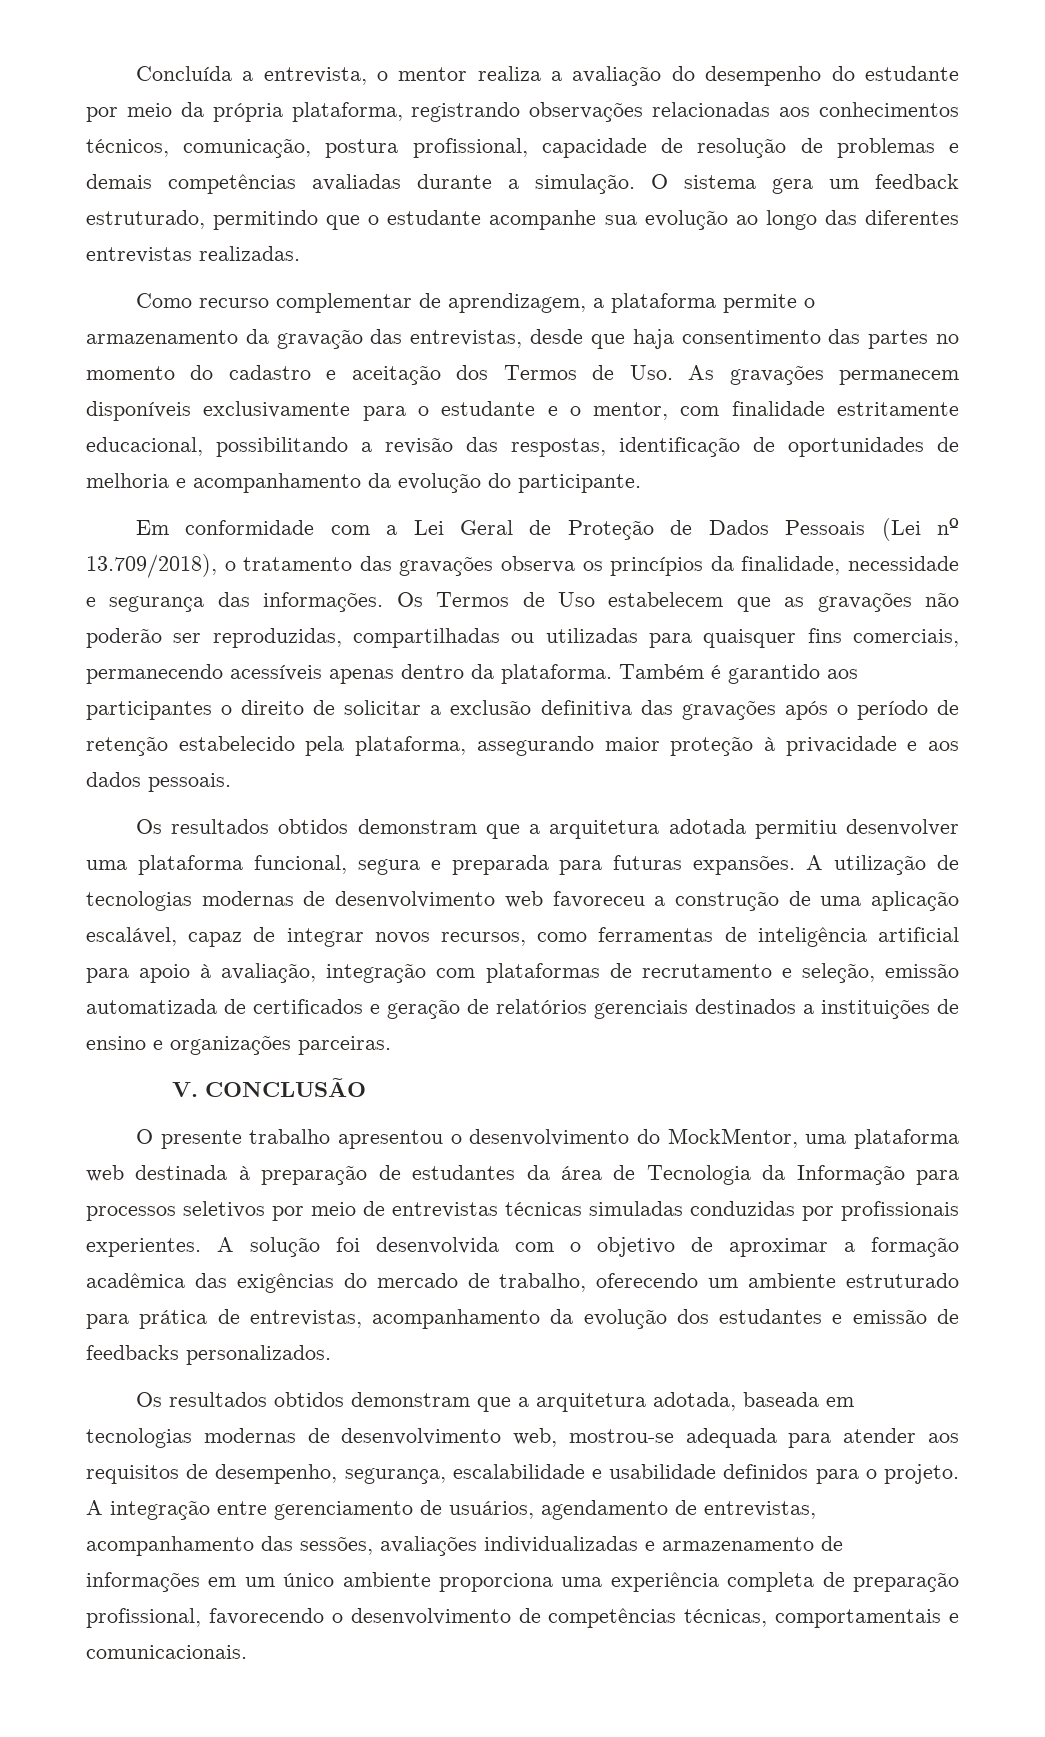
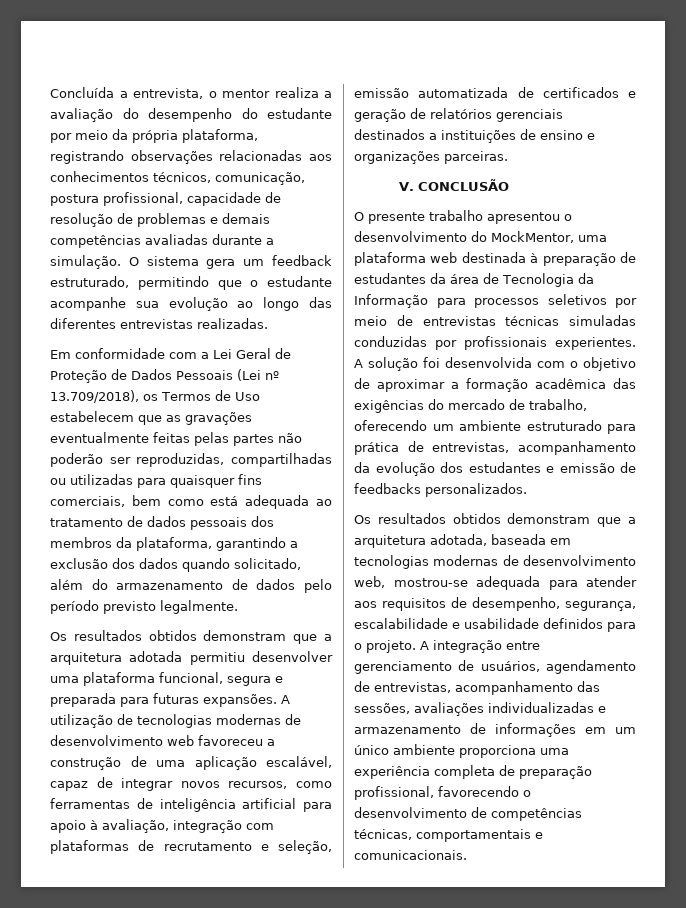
[135,293,815,313] [86,329,960,349] [86,365,960,385] [86,401,959,421] [86,437,959,457] [86,473,641,493] // Como recurso complementar de aprendizagem, a plataforma permite o armazenamento da gravação das entrevistas, desde que haja consentimento das partes no momento do cadastro e aceitação dos Termos de Uso. As gravações permanecem disponíveis exclusivamente para o estudante e o mentor, com finalidade estritamente educacional, possibilitando a revisão das respostas, identificação de oportunidades de melhoria e acompanhamento da evolução do participante. -> (268, 323) none
[224,556,960,576] [86,592,423,612] o tratamento das gravações observa os princípios da finalidade, necessidade e segurança das informações. Os -> [143,394,158,401] os
(912, 602) none -> [50,432,274,446] eventualmente feitas pelas partes
[86,664,858,684] [86,700,960,720] [86,736,960,756] [86,772,231,792] permanecendo acessíveis apenas dentro da plataforma. Também é garantido aos participantes o direito de solicitar a exclusão definitiva das gravações após o período de retenção estabelecido pela plataforma, assegurando maior proteção à privacidade e aos dados pessoais. -> [131,495,333,509] [50,516,274,530] [50,537,298,551] [50,558,301,572] [50,579,332,593] [50,600,238,614] bem como está adequada ao tratamento de dados pessoais dos membros da plataforma, garantindo a exclusão dos dados quando solicitado, além do armazenamento de dados pelo período previsto legalmente.

